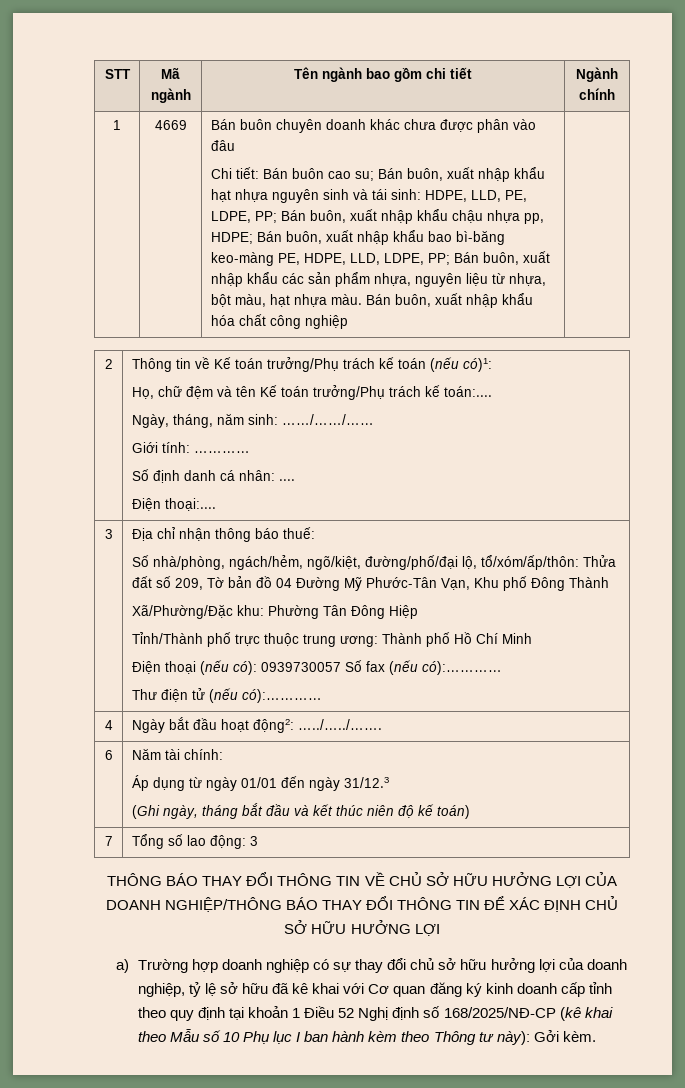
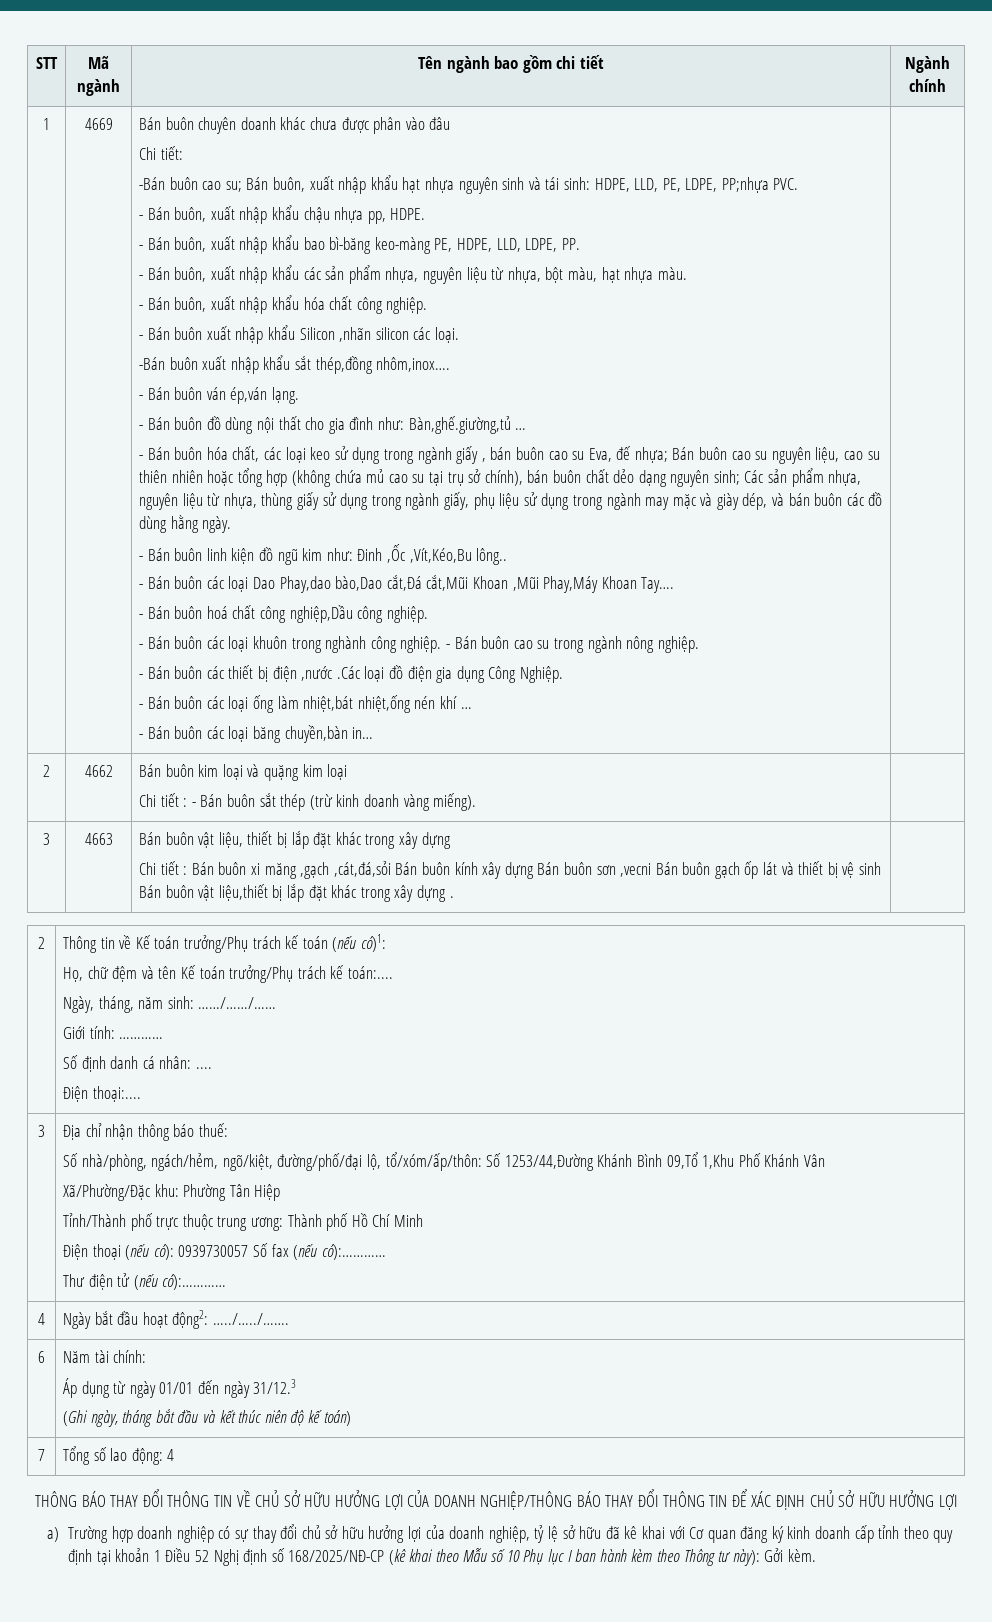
[262,168,288,179] Bán -> [139,177,166,190] // -Bán
[254,211,277,223] PP; -> [721,177,799,193] [139,215,144,220] PP;nhựa PVC. // -
[210,232,253,244] HDPE; -> [390,208,426,220] [139,245,144,250] HDPE. // -
[427,253,450,265] PP; -> [561,238,580,250] [139,275,144,280] PP. // -
(362, 299) none -> [139,305,144,310] // -
[304,315,348,329] nghiệp -> [386,297,428,314] [139,325,459,344] [139,355,451,374] [139,387,300,404] [139,416,527,434] [139,446,880,464] [139,468,862,487] [139,492,883,510] [139,515,232,533] [139,544,508,565] [139,575,675,593] [139,605,428,623] [139,636,699,653] [139,665,563,683] [139,695,472,713] [139,725,374,743] [43,765,50,777] [84,765,113,777] [139,764,348,781] [139,793,477,811] [43,833,50,845] [84,833,113,845] [139,831,451,849] [139,861,881,879] [139,884,454,902] nghiệp. // - Bán buôn xuất nhập khẩu Silicon ,nhãn silicon các loại. // -Bán buôn xuất nhập khẩu sắt thép,đồng nhôm,inox…. // - Bán buôn ván ép,ván lạng. // - Bán buôn đồ dùng nội thất cho gia đình như: Bàn,ghế.giường,tủ … // - Bán buôn hóa chất, các loại keo sử dụng trong ngành giấy , bán buôn cao su Eva, đế nhựa; Bán buôn cao su nguyên liệu, cao su thiên nhiên hoặc tổng hợp (không chứa mủ cao su tại trụ sở chính), bán buôn chất dẻo dạng nguyên sinh; Các sản phẩm nhựa, nguyên liệu từ nhựa, thùng giấy sử dụng trong ngành giấy, phụ liệu sử dụng trong ngành may mặc và giày dép, và bán buôn các đồ dùng hằng ngày. // - Bán buôn linh kiện đồ ngũ kim như: Đinh ,Ốc ,Vít,Kéo,Bu lông.. // - Bán buôn các loại Dao Phay,dao bào,Dao cắt,Đá cắt,Mũi Khoan ,Mũi Phay,Máy Khoan Tay…. // - Bán buôn hoá chất công nghiệp,Dầu công nghiệp. // - Bán buôn các loại khuôn trong nghành công nghiệp. - Bán buôn cao su trong ngành nông nghiệp. // - Bán buôn các thiết bị điện ,nước .Các loại đồ điện gia dụng Công Nghiệp. // - Bán buôn các loại ống làm nhiệt,bát nhiệt,ống nén khí … // - Bán buôn các loại băng chuyền,bàn in… | // 2 | 4662 | Bán buôn kim loại và quặng kim loại // Chi tiết : - Bán buôn sắt thép (trừ kinh doanh vàng miếng). | // 3 | 4663 | Bán buôn vật liệu, thiết bị lắp đặt khác trong xây dựng // Chi tiết : Bán buôn xi măng ,gạch ,cát,đá,sỏi Bán buôn kính xây dựng Bán buôn sơn ,vecni Bán buôn gạch ốp lát và thiết bị vệ sinh Bán buôn vật liệu,thiết bị lắp đặt khác trong xây dựng .
[582,555,616,567] [131,576,609,591] Thửa đất số 209, Tờ bản đồ 04 Đường Mỹ Phước-Tân Vạn, Khu phố Đông Thành -> [486,1152,825,1171] Số 1253/44,Đường Khánh Bình 09,Tổ 1,Khu Phố Khánh Vân
[350,605,385,619] Đông -> (250, 1190) none
[249,836,258,846] 3 -> [167,1449,175,1461] 4

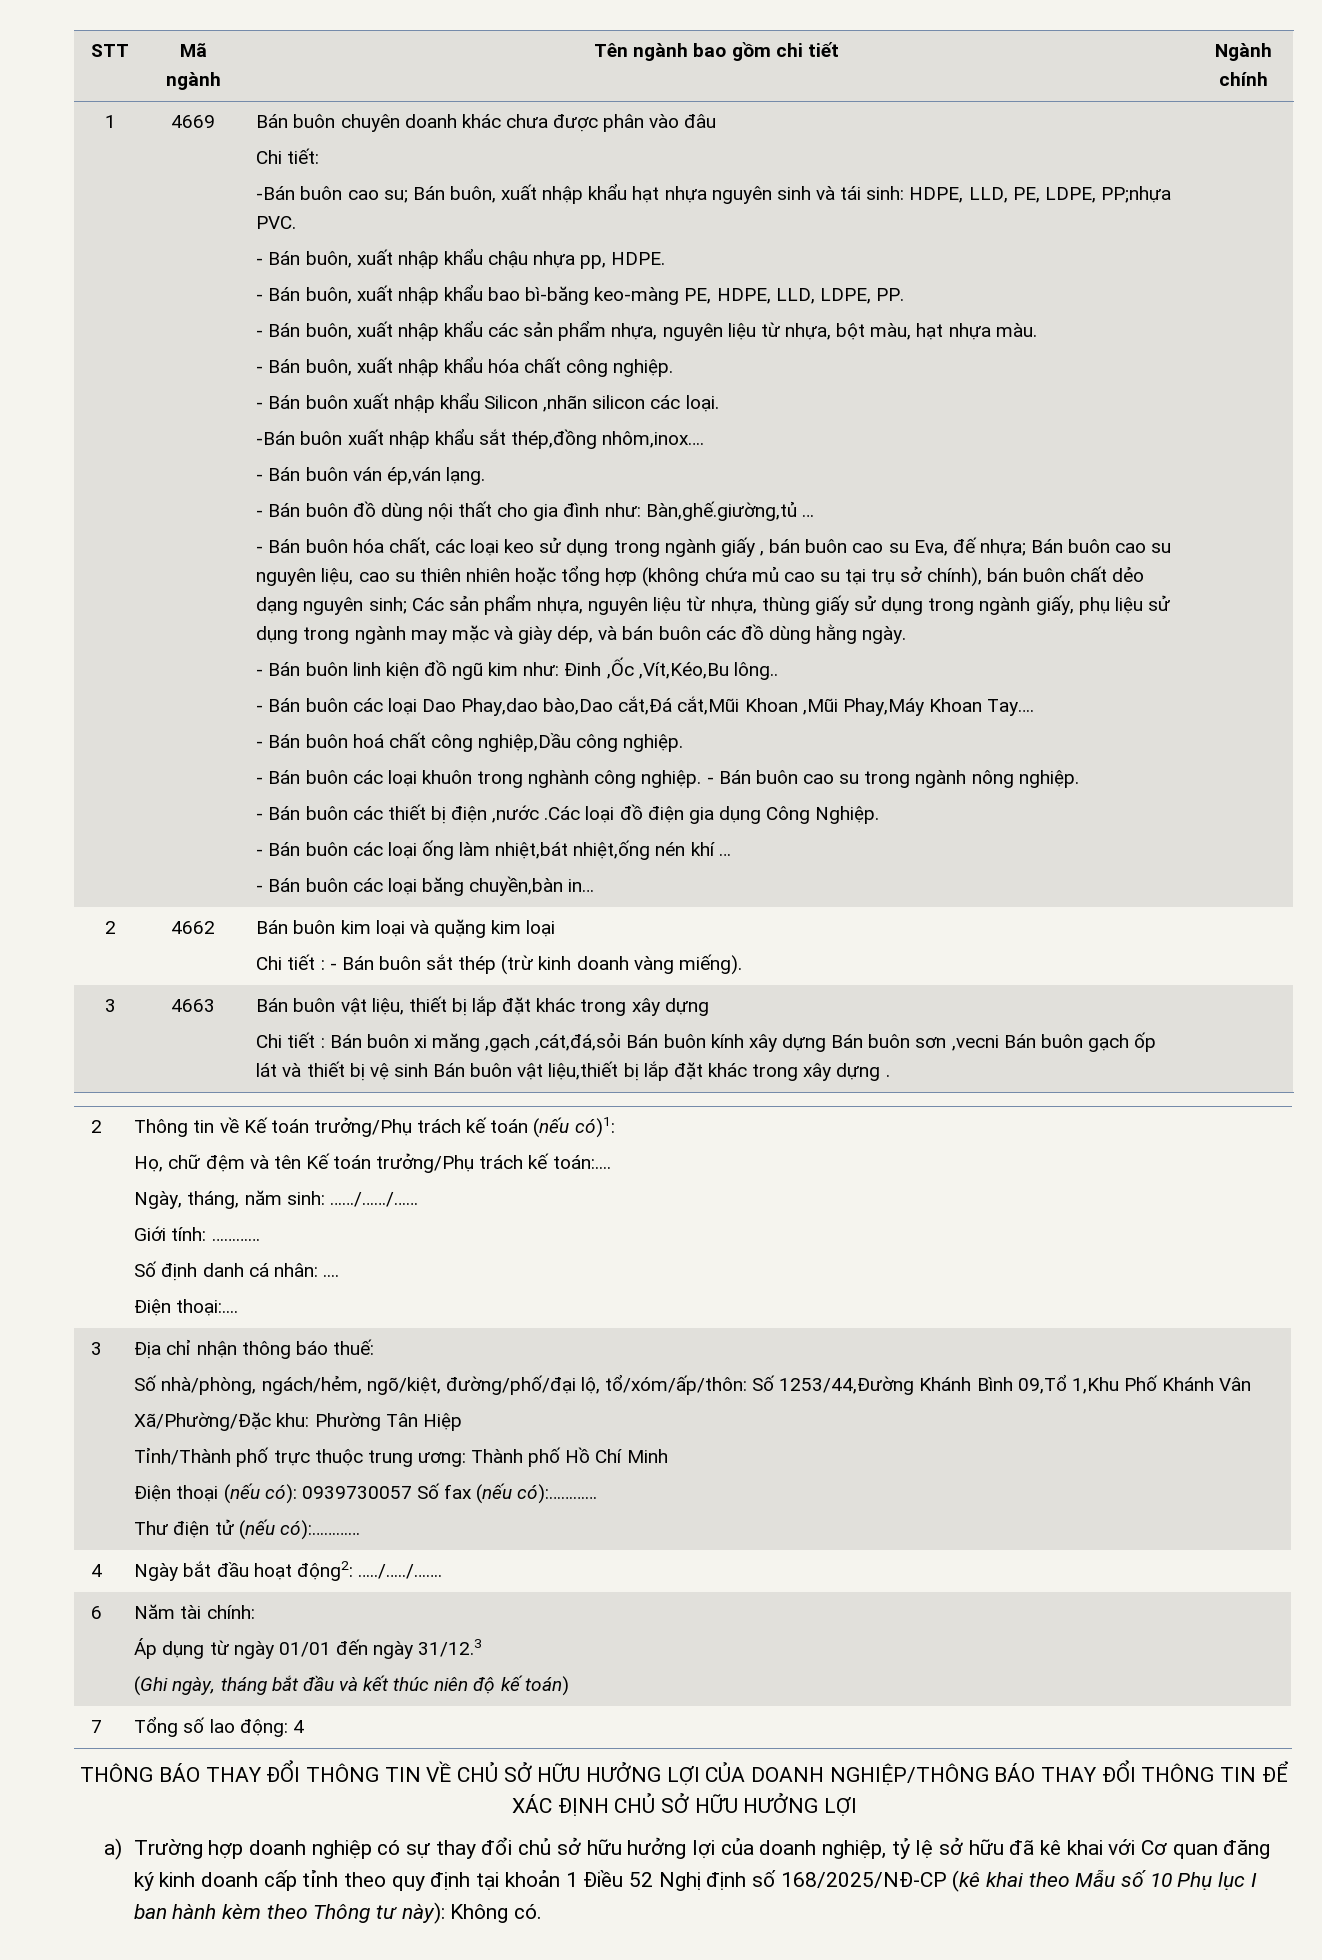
[764,1548,816,1562] Gởi kèm. -> [450,1904,543,1923] Không có.

